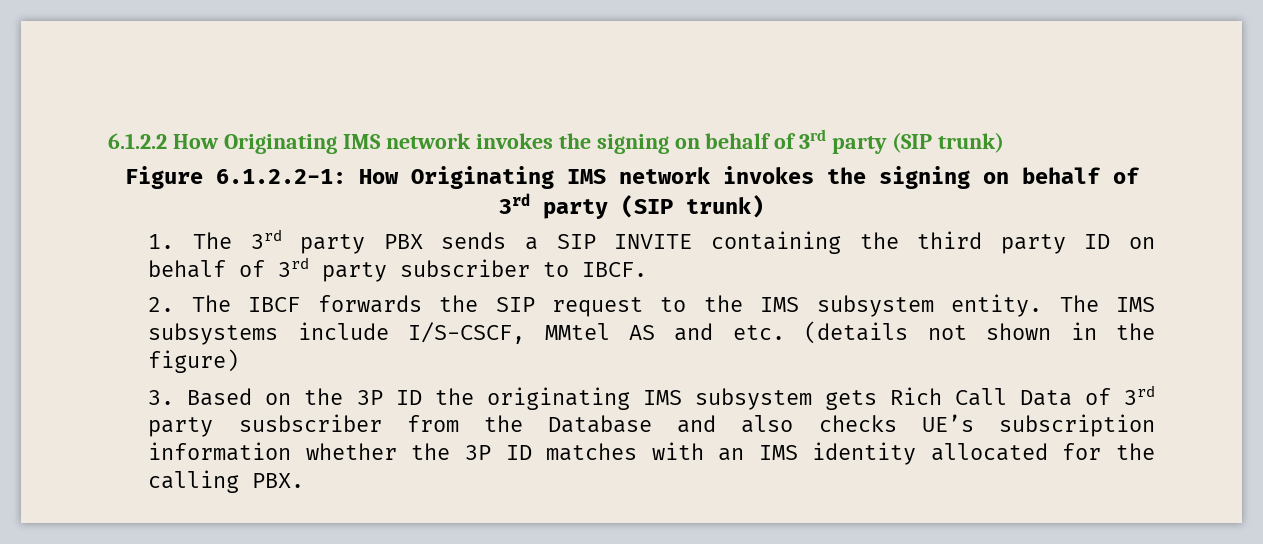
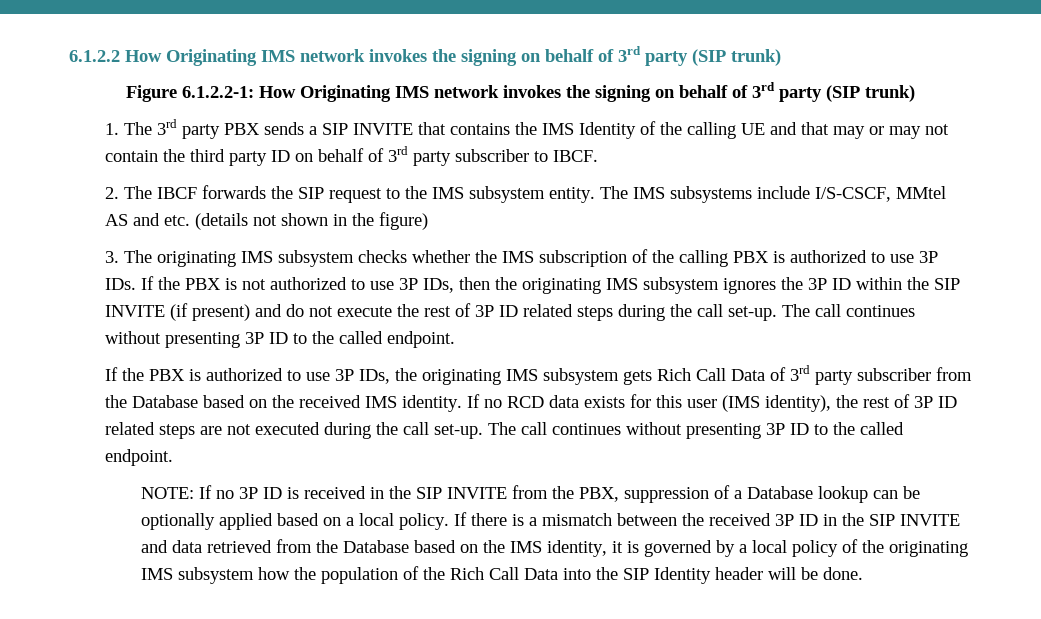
[710,231,841,254] containing -> [417,121,949,139] [104,150,158,162] that contains the IMS Identity of the calling UE and that may or may not contain
[187,388,422,406] Based on the 3P ID -> [123,249,938,267] [104,276,960,294] [104,303,915,321] [104,331,455,348] [104,367,390,384] The originating IMS subsystem checks whether the IMS subscription of the calling PBX is authorized to use 3P IDs. If the PBX is not authorized to use 3P IDs, then the originating IMS subsystem ignores the 3P ID within the SIP INVITE (if present) and do not execute the rest of 3P ID related steps during the call set-up. The call continues without presenting 3P ID to the called endpoint. // If the PBX is authorized to use 3P IDs,
[238,414,1155,437] [148,442,1155,465] [148,470,305,493] susbscriber from the Database and also checks UE’s subscription information whether the 3P ID matches with an IMS identity allocated for the calling PBX. -> [856,367,972,381] [104,394,957,412] [104,422,904,439] [104,449,173,466] [140,485,920,503] [140,512,960,530] [140,539,968,557] [140,566,863,584] subscriber from the Database based on the received IMS identity. If no RCD data exists for this user (IMS identity), the rest of 3P ID related steps are not executed during the call set-up. The call continues without presenting 3P ID to the called endpoint. // NOTE: If no 3P ID is received in the SIP INVITE from the PBX, suppression of a Database lookup can be optionally applied based on a local policy. If there is a mismatch between the received 3P ID in the SIP INVITE and data retrieved from the Database based on the IMS identity, it is governed by a local policy of the originating IMS subsystem how the population of the Rich Call Data into the SIP Identity header will be done.

